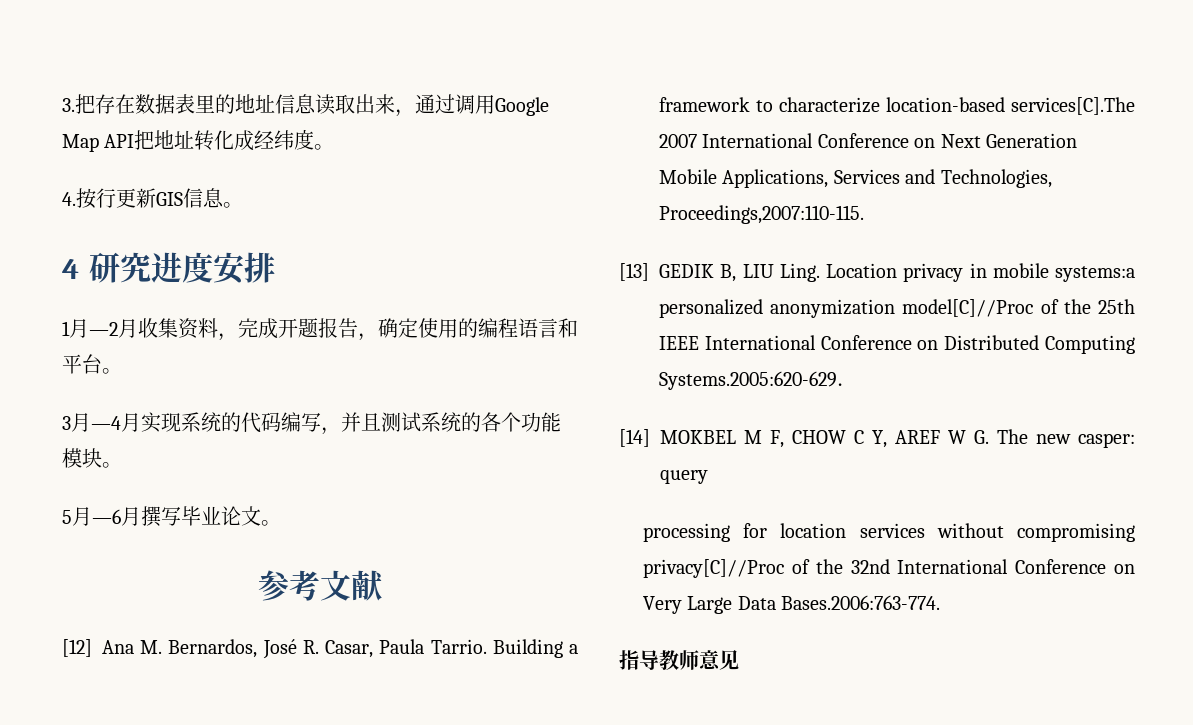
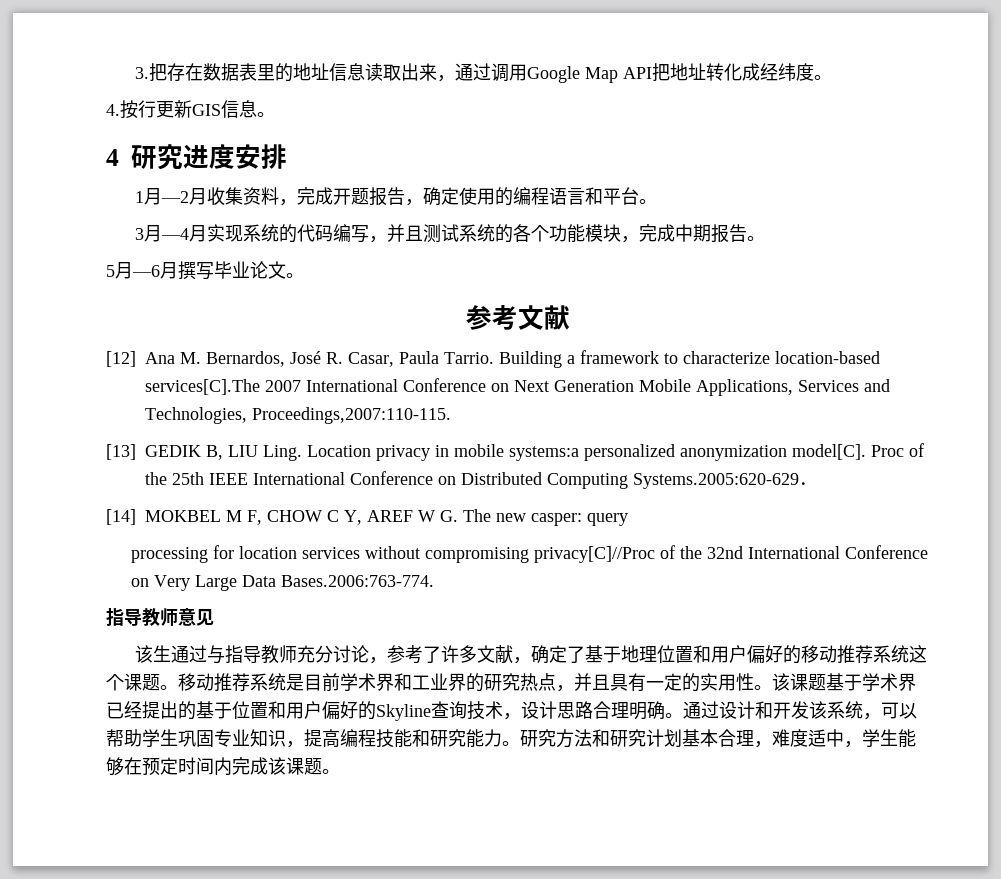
(102, 458) none -> [620,224,747,243] ，完成中期报告
[902,299,1034,317] model[C]//Proc -> [792,444,904,460] model[C]. Proc
(739, 660) none -> [134,645,927,664] [106,673,916,692] [106,701,917,721] [106,729,916,748] [106,757,340,776] // 该生通过与指导教师充分讨论，参考了许多文献，确定了基于地理位置和用户偏好的移动推荐系统这个课题。移动推荐系统是目前学术界和工业界的研究热点，并且具有一定的实用性。该课题基于学术界已经提出的基于位置和用户偏好的Skyline查询技术，设计思路合理明确。通过设计和开发该系统，可以帮助学生巩固专业知识，提高编程技能和研究能力。研究方法和研究计划基本合理，难度适中，学生能够在预定时间内完成该课题。

